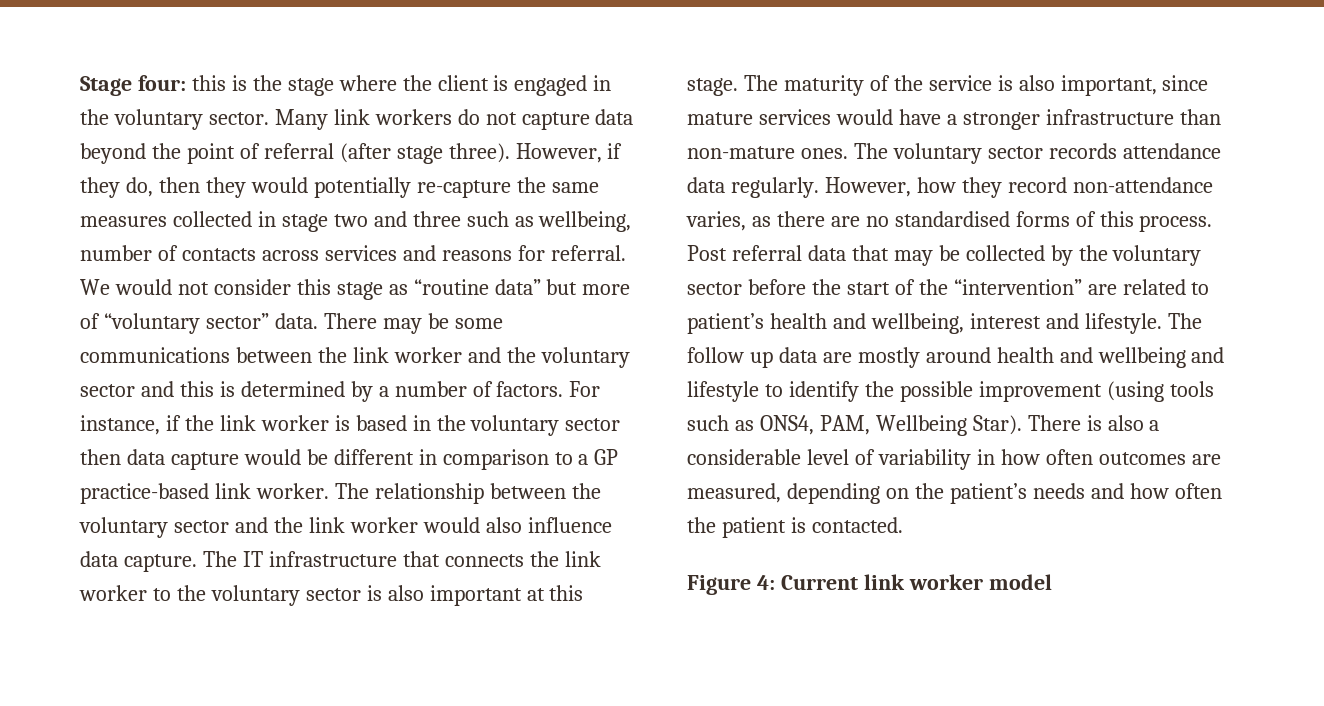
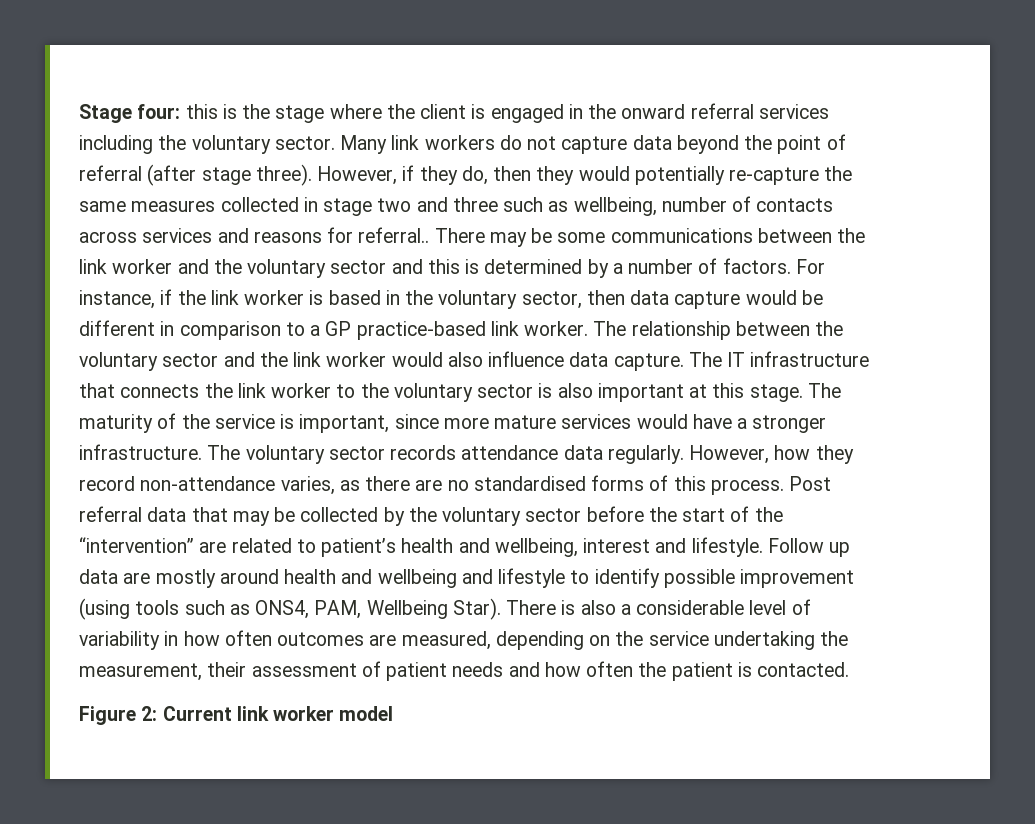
(109, 117) none -> [621,103,829,119] [79,135,187,154] onward referral services including the
[550,245,626,261] [80,279,631,300] [80,313,318,334] referral. We would not consider this stage as “routine data” but more of “voluntary sector” data. -> [358,227,430,243] referral..
[565,418,621,431] sector -> [521,291,582,309] sector,
[1018,75,1055,91] also -> (295, 421) none
(1209, 83) none -> [443,417,489,429] more
[1045,109,1221,125] [687,146,848,159] infrastructure than non-mature ones. -> [79,444,202,460] infrastructure.
[1167,313,1202,329] [687,347,744,363] The follow -> [767,538,824,553] Follow
[864,381,894,397] the -> (660, 578) none
[949,483,1027,504] patient’s -> [648,631,849,650] [79,661,448,681] service undertaking the measurement, their assessment of patient
[756,575,775,590] 4: -> [141,706,158,721] 2:

